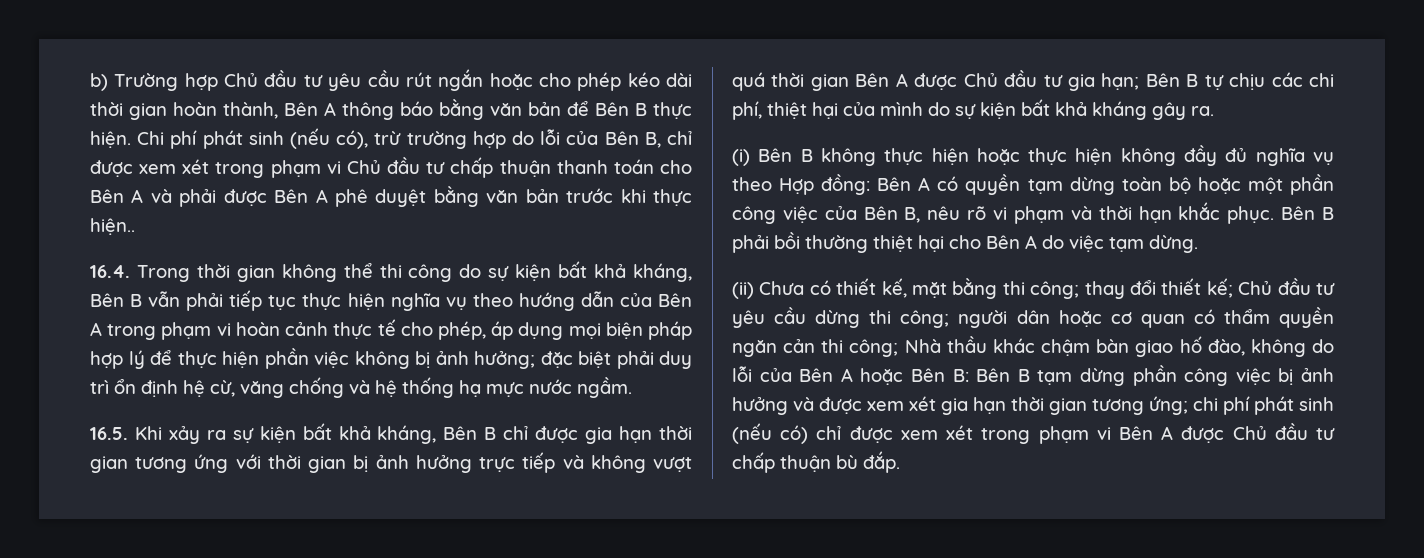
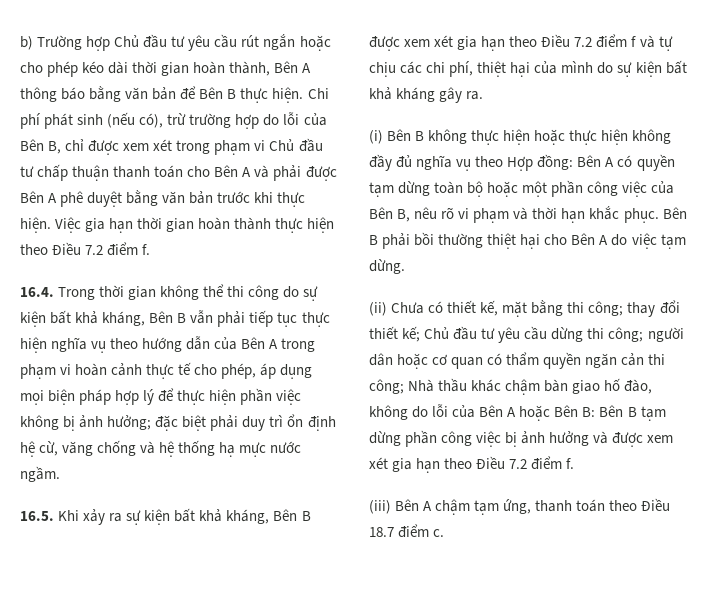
[90,218,135,235] hiện.. -> [20,217,335,233] [20,242,151,255] hiện. Việc gia hạn thời gian hoàn thành thực hiện theo Điều 7.2 điểm f.
[503,426,692,444] [90,452,692,473] [732,70,1199,91] chỉ được gia hạn thời gian tương ứng với thời gian bị ảnh hưởng trực tiếp và không vượt quá thời gian Bên A được Chủ đầu tư gia hạn; Bên B -> [369,34,655,51] được xem xét gia hạn theo Điều 7.2 điểm f và
[1011,396,1334,415] [732,423,1335,444] [732,451,900,473] thời gian tương ứng; chi phí phát sinh (nếu có) chỉ được xem xét trong phạm vi Bên A được Chủ đầu tư chấp thuận bù đắp. -> [444,456,575,469] [369,498,671,515] [369,524,445,537] theo Điều 7.2 điểm f. // (iii) Bên A chậm tạm ứng, thanh toán theo Điều 18.7 điểm c.

